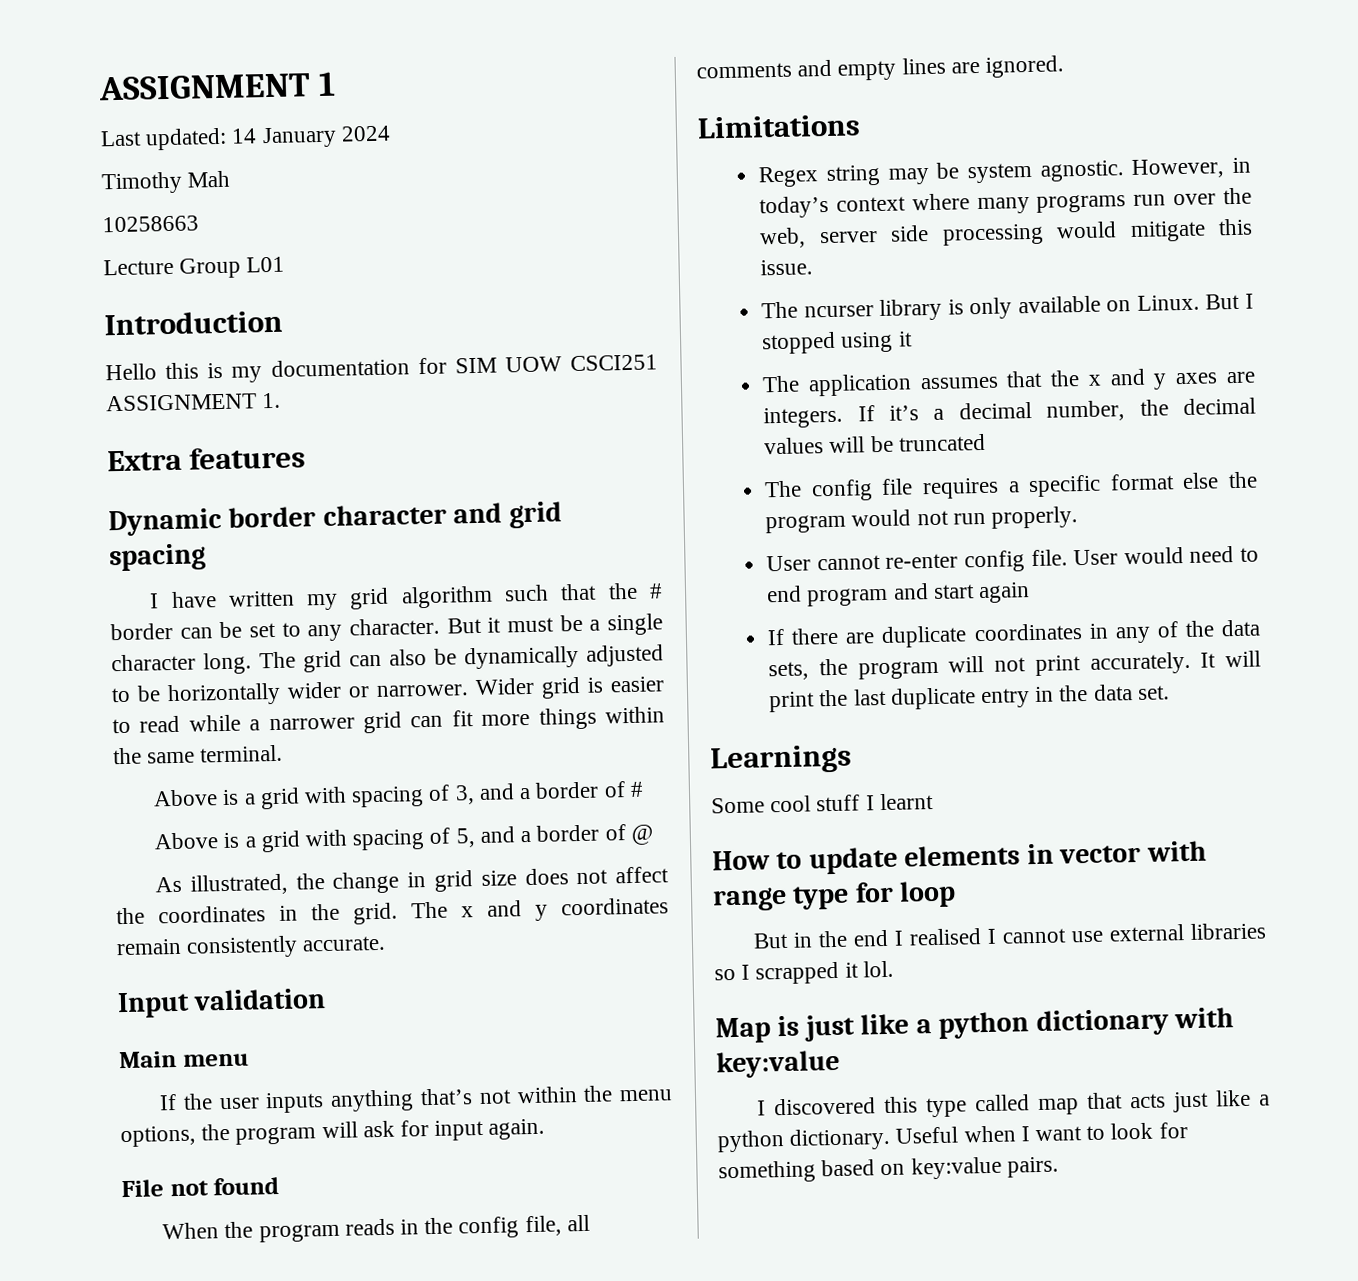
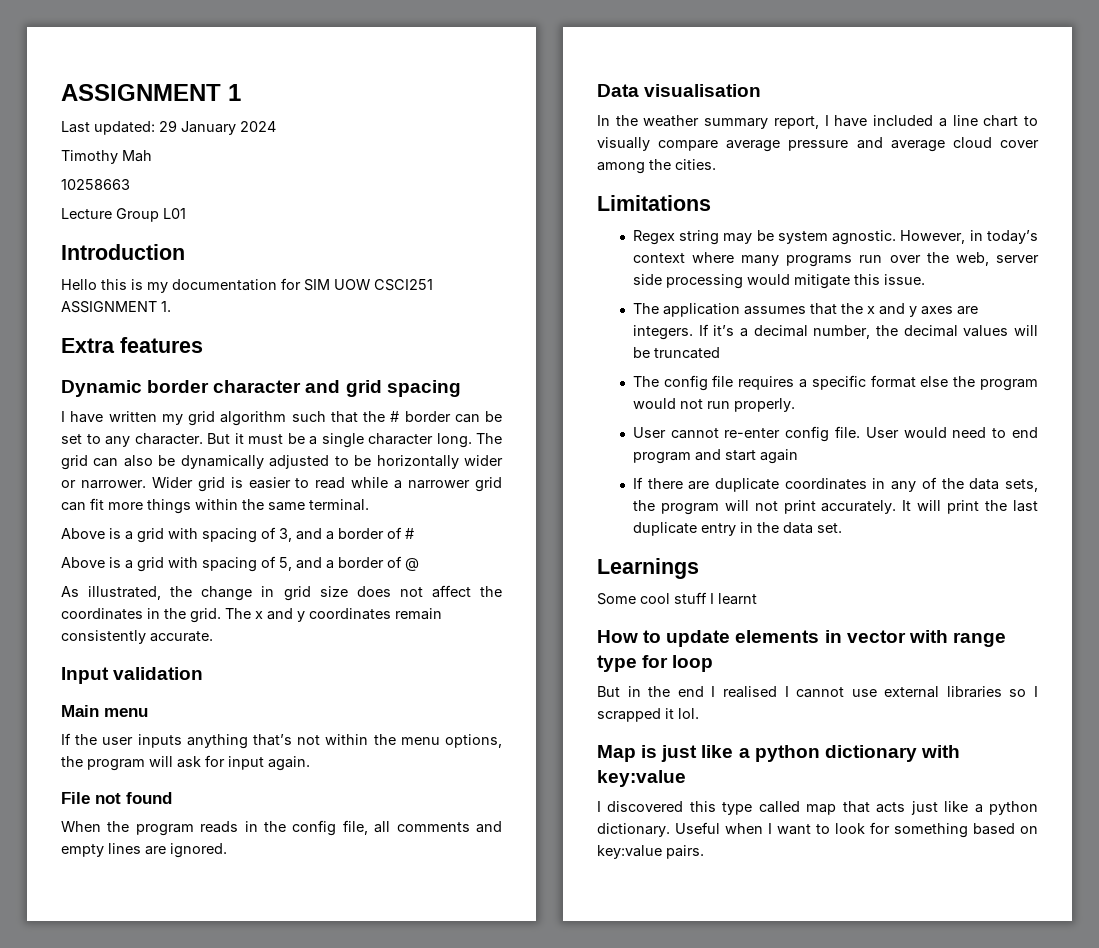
[231,128,258,144] 14 -> [159,120,177,132] 29
(1065, 66) none -> [597,84,762,97] [597,115,1038,129] [597,137,1039,152] [597,159,716,174] // Data visualisation // In the weather summary report, I have included a line chart to visually compare average pressure and average cloud cover among the cities.
[761,293,1254,321] [761,331,913,355] // The ncurser library is only available on Linux. But I stopped using it -> (925, 279) none

